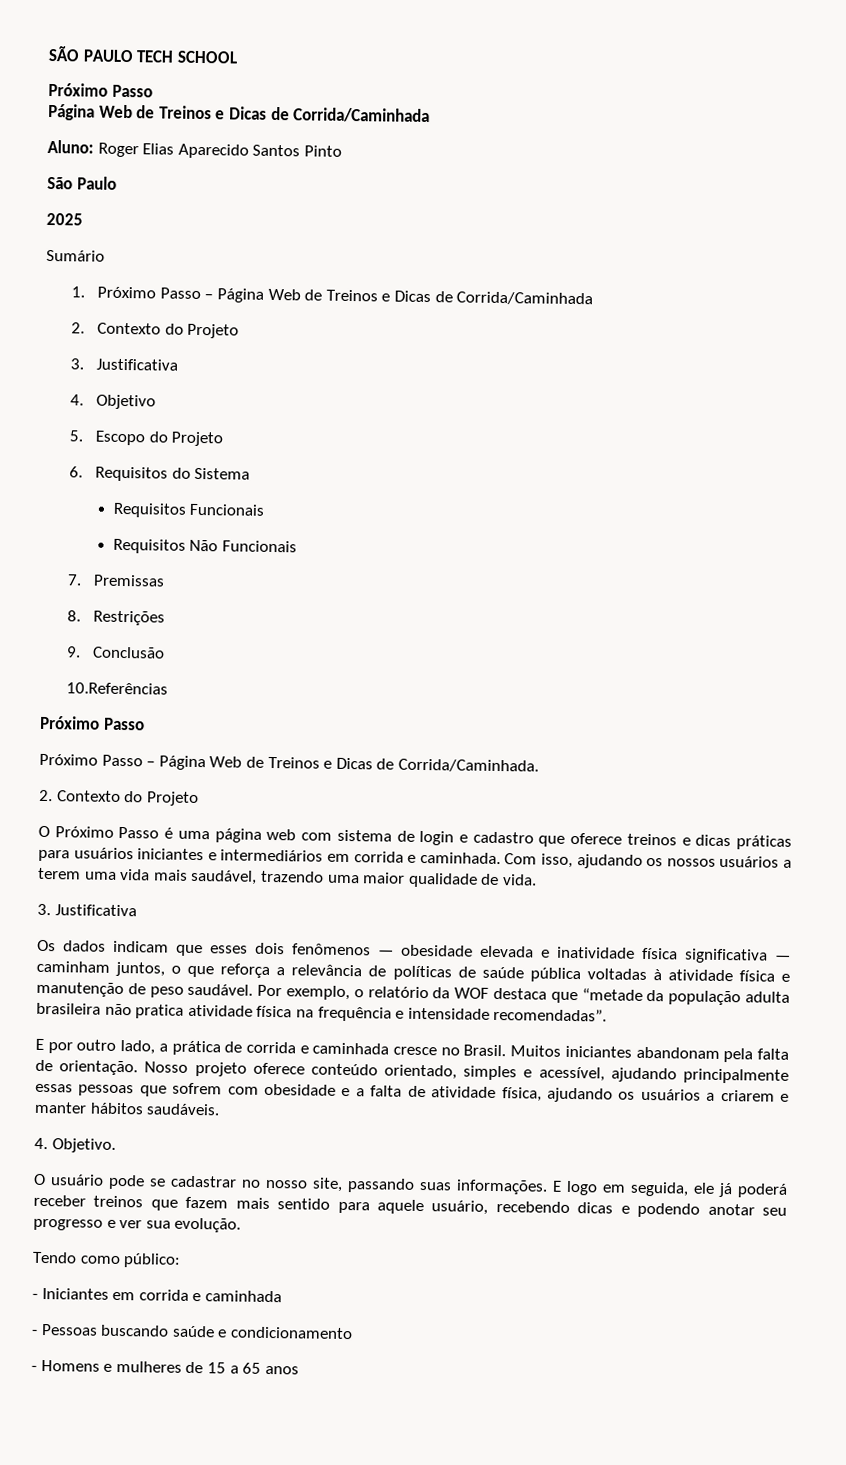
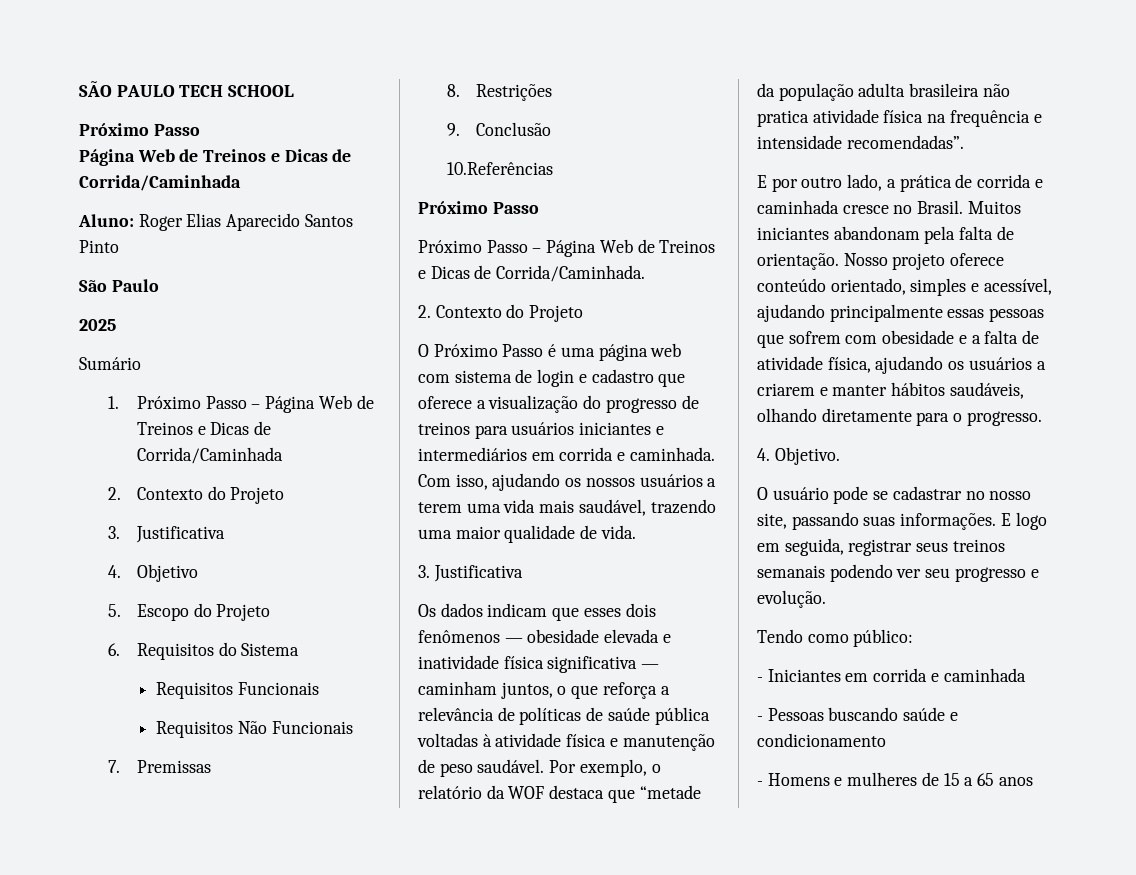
[626,833,792,850] treinos e dicas práticas -> [476,395,699,413] [418,422,470,435] a visualização do progresso de treinos
[146,1103,221,1116] saudáveis. -> [949,382,1024,399] [757,408,1042,426] saudáveis, olhando diretamente para o progresso.
[693,1182,788,1198] [33,1194,755,1218] ele já poderá receber treinos que fazem mais sentido para aquele usuário, recebendo dicas e podendo anotar -> [848,539,1005,556] [757,564,922,582] registrar seus treinos semanais podendo ver
[119,1220,171,1229] ver sua -> (1039, 573) none

